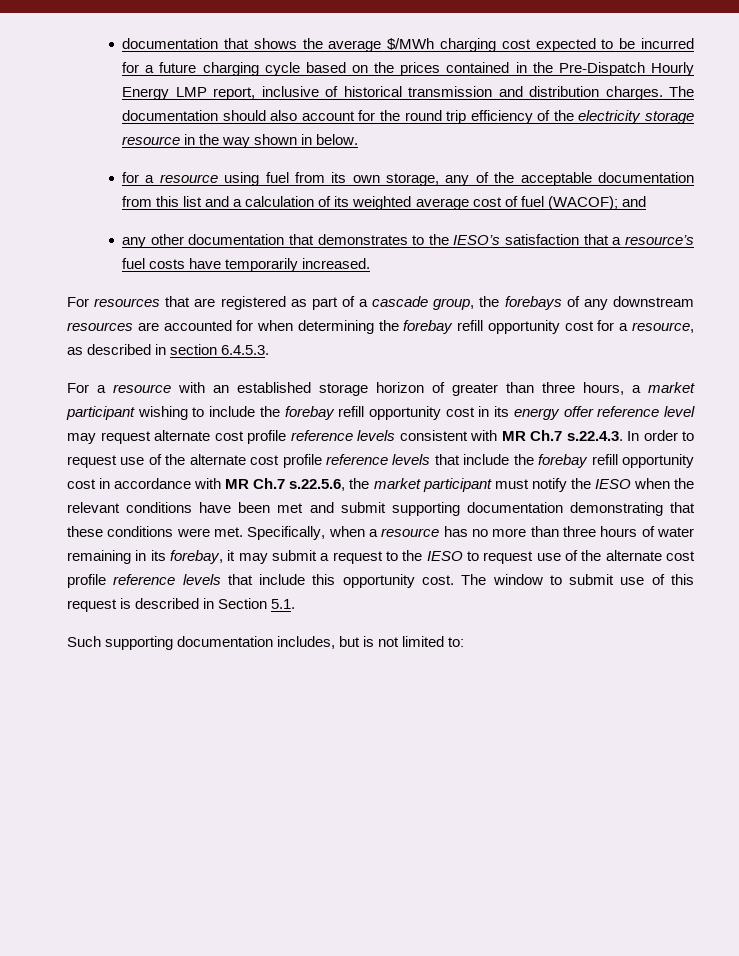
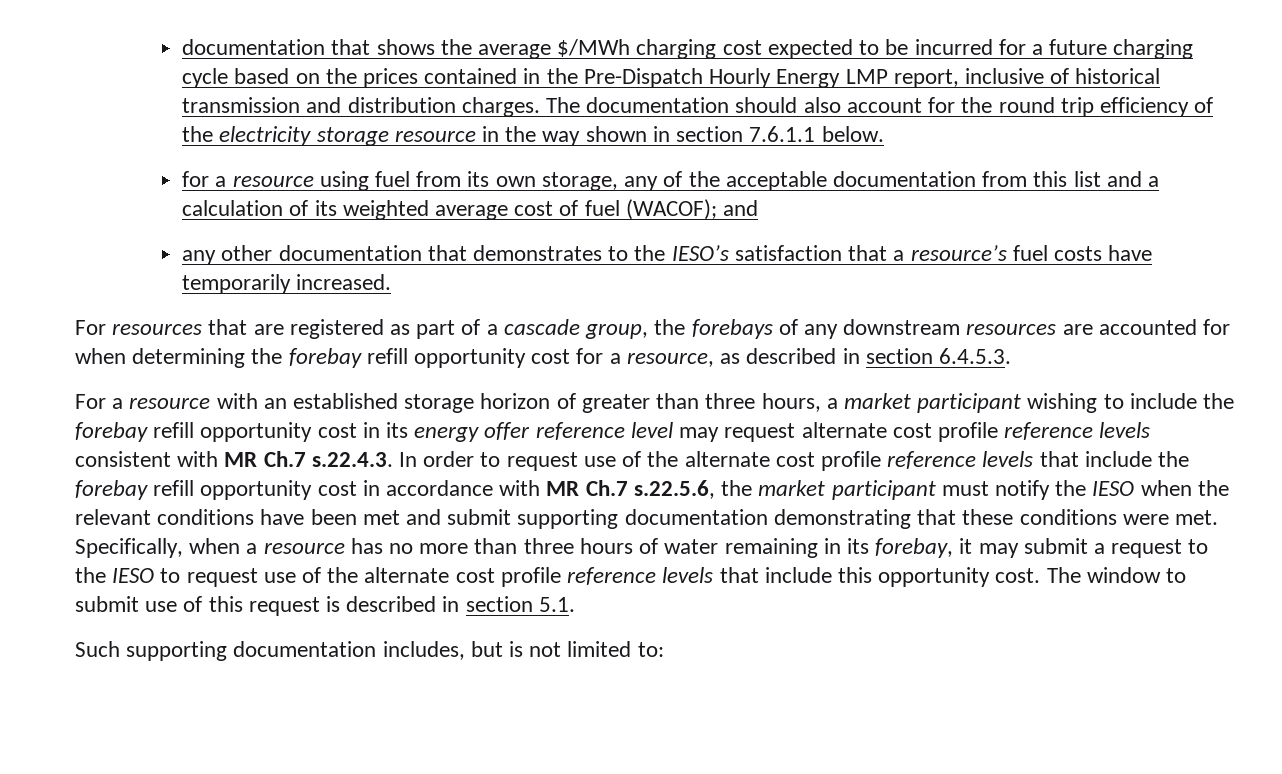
(313, 139) none -> [676,126,816,142] section 7.6.1.1
[218,598,268,609] Section -> [465,596,533,612] section

